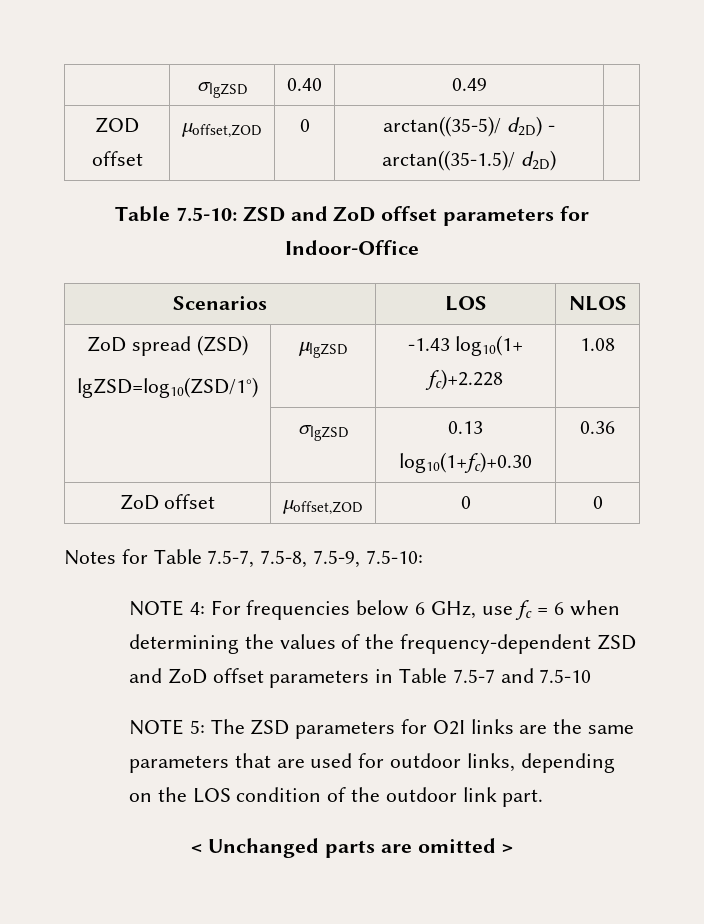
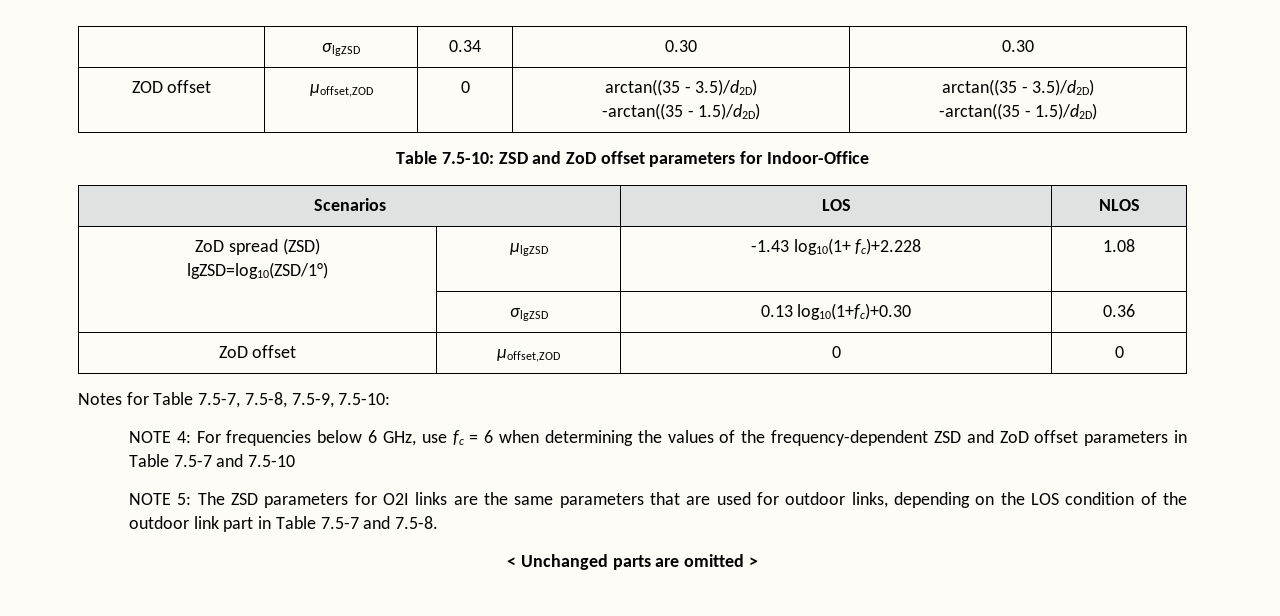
[196,82,248,98] [287,78,322,91] [451,78,487,91] | σlgZSD | 0.40 | 0.49 | -> [322,43,360,56] [448,40,481,52] [665,40,697,52] [1002,40,1034,52] | σlgZSD | 0.34 | 0.30 | 0.30
[383,116,555,137] [382,150,556,171] arctan((35-5)/ d2D) - arctan((35-1.5)/ d2D) | -> [604,79,758,96] [601,103,761,120] [941,79,1095,96] [938,103,1098,120] arctan((35 - 3.5)/d2D) // -arctan((35 - 1.5)/d2D) | arctan((35 - 3.5)/d2D) // -arctan((35 - 1.5)/d2D)
[502,789,544,807] part. -> [223,516,438,532] part in Table 7.5-7 and 7.5-8.

